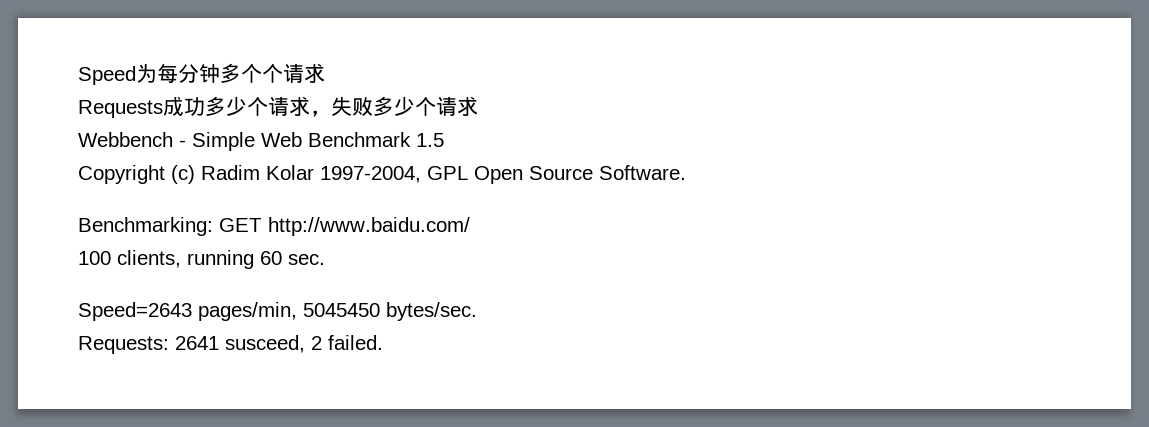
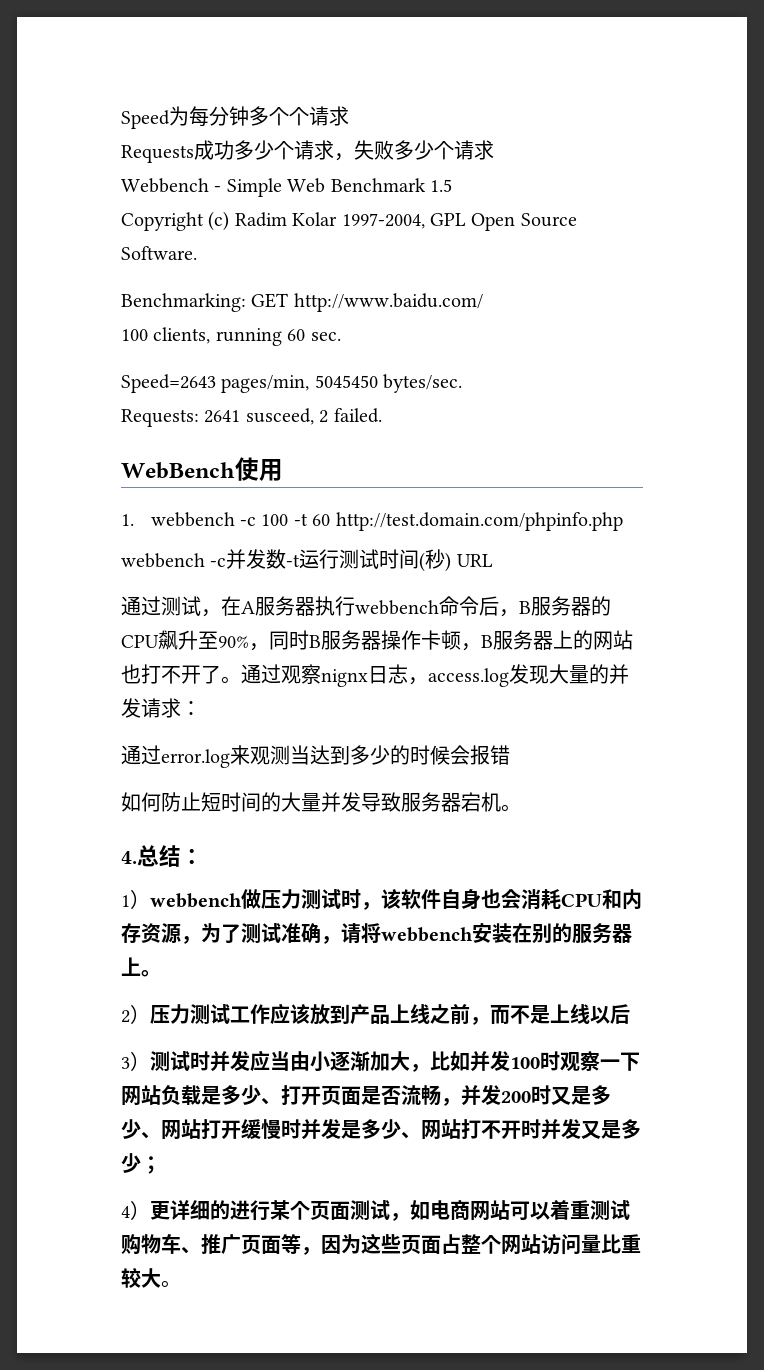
(383, 342) none -> [121,457,283,481] [121,512,623,531] [121,549,493,572] [121,596,611,617] [121,630,633,651] [121,664,629,687] [121,698,201,718] [121,745,510,768] [121,792,521,812] [121,845,203,867] [121,889,642,910] [121,923,632,944] [121,957,161,977] [121,1003,630,1025] [121,1050,640,1072] [121,1085,611,1106] [121,1119,641,1140] [121,1153,161,1174] [121,1200,630,1221] [121,1233,641,1255] [121,1267,181,1288] // WebBench使用 // 1. webbench -c 100 -t 60 http://test.domain.com/phpinfo.php // webbench -c并发数-t运行测试时间(秒) URL // 通过测试，在A服务器执行webbench命令后，B服务器的CPU飙升至90%，同时B服务器操作卡顿，B服务器上的网站也打不开了。通过观察nignx日志，access.log发现大量的并发请求： // 通过error.log来观测当达到多少的时候会报错 // 如何防止短时间的大量并发导致服务器宕机。 // 4.总结： // 1）webbench做压力测试时，该软件自身也会消耗CPU和内存资源，为了测试准确，请将webbench安装在别的服务器上。 // 2）压力测试工作应该放到产品上线之前，而不是上线以后 // 3）测试时并发应当由小逐渐加大，比如并发100时观察一下网站负载是多少、打开页面是否流畅，并发200时又是多少、网站打开缓慢时并发是多少、网站打不开时并发又是多少； // 4）更详细的进行某个页面测试，如电商网站可以着重测试购物车、推广页面等，因为这些页面占整个网站访问量比重较大。

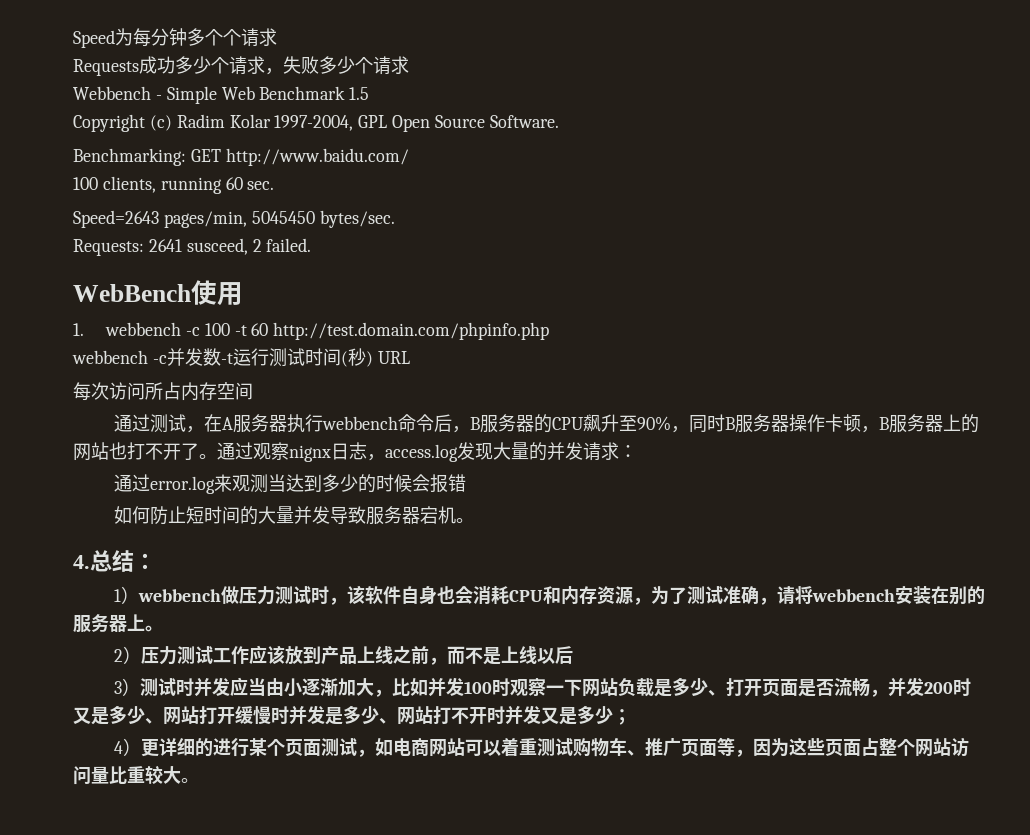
(493, 560) none -> [73,382,253,401] // 每次访问所占内存空间

